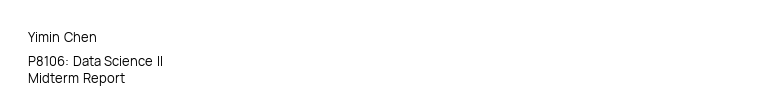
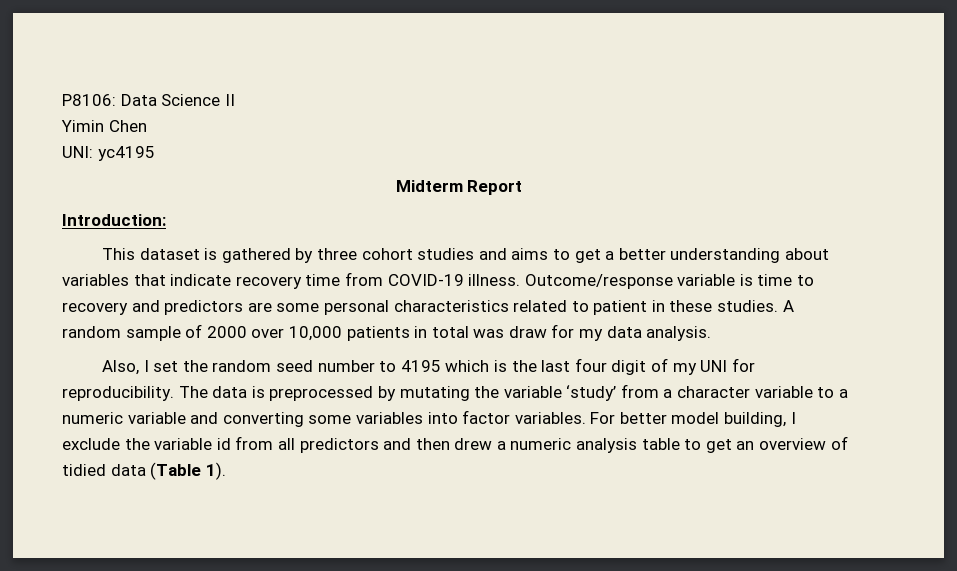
[28,32,97,42] Yimin Chen // -> (62, 100) none
[28,73,125,86] Midterm Report -> [61,120,147,132] [62,146,155,161] [395,180,523,195] [62,214,166,226] [102,248,829,263] [62,272,815,289] [62,300,794,315] [62,324,712,341] [102,358,755,375] [62,384,848,401] [62,410,796,427] [62,436,848,453] [62,462,226,480] Yimin Chen // UNI: yc4195 // Midterm Report // Introduction: // This dataset is gathered by three cohort studies and aims to get a better understanding about variables that indicate recovery time from COVID-19 illness. Outcome/response variable is time to recovery and predictors are some personal characteristics related to patient in these studies. A random sample of 2000 over 10,000 patients in total was draw for my data analysis. // Also, I set the random seed number to 4195 which is the last four digit of my UNI for reproducibility. The data is preprocessed by mutating the variable ‘study’ from a character variable to a numeric variable and converting some variables into factor variables. For better model building, I exclude the variable id from all predictors and then drew a numeric analysis table to get an overview of tidied data (Table 1).

